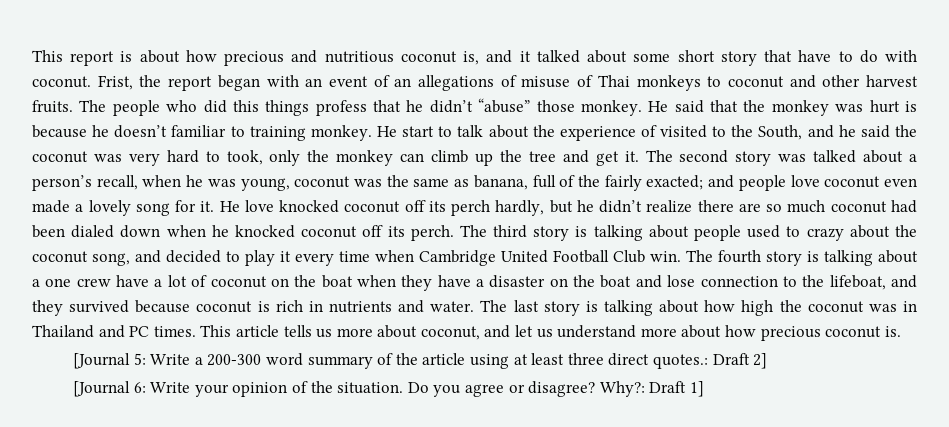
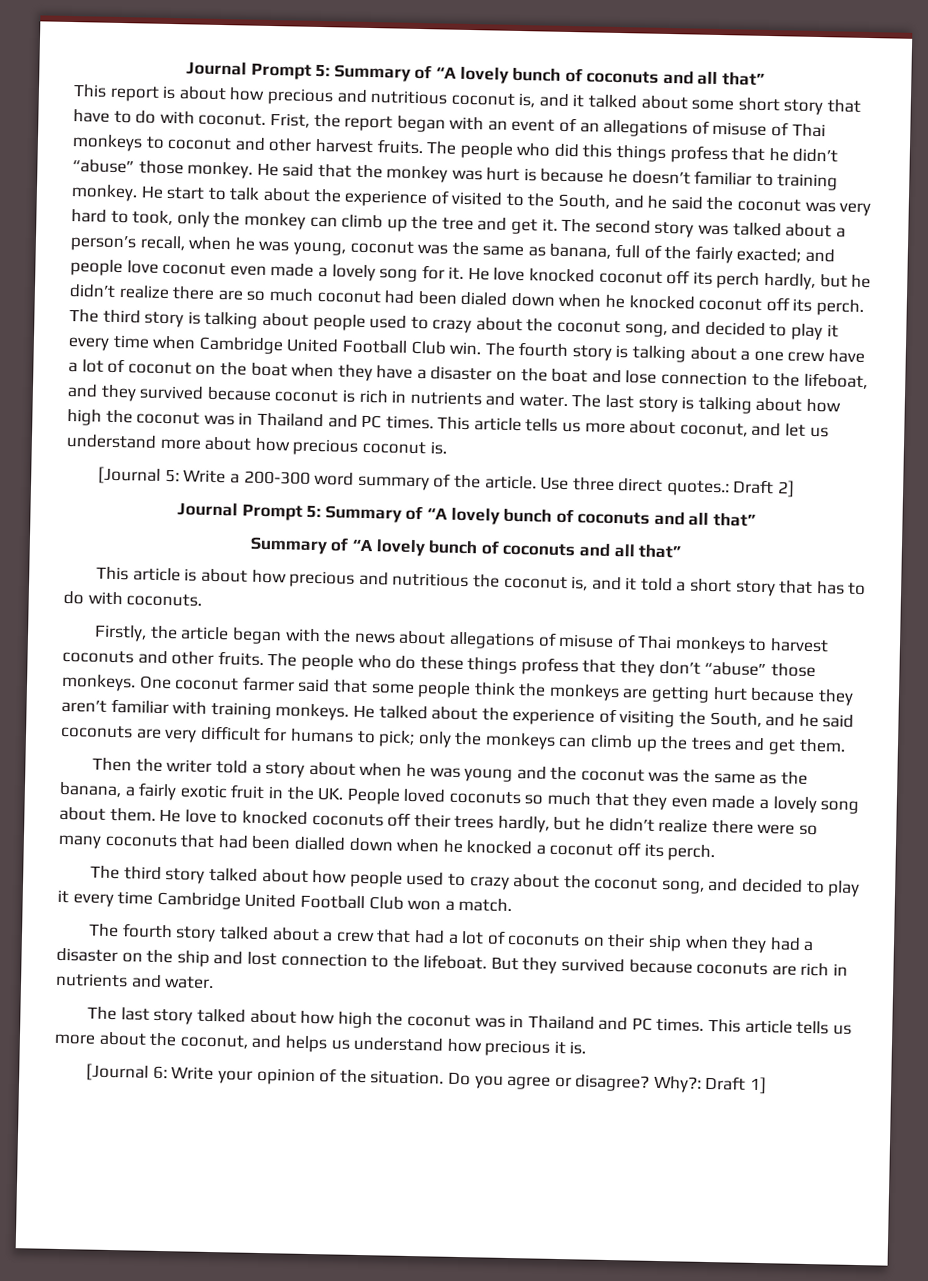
(32, 56) none -> [185,61,766,86] Journal Prompt 5: Summary of “A lovely bunch of coconuts and all that” //
[422,353,565,369] article using at least -> [484,475,570,491] article. Use
(768, 361) none -> [176,502,757,527] [249,536,682,559] [96,566,867,597] [63,590,203,607] [94,624,830,654] [62,649,816,678] [61,673,854,706] [61,698,855,728] [60,724,846,755] [92,757,808,785] [59,781,860,814] [59,806,819,836] [58,833,716,862] [90,865,861,897] [57,889,513,913] [88,923,815,954] [56,947,849,977] [55,972,215,990] [87,1006,852,1035] [54,1031,587,1057] // Journal Prompt 5: Summary of “A lovely bunch of coconuts and all that” // Summary of “A lovely bunch of coconuts and all that” // This article is about how precious and nutritious the coconut is, and it told a short story that has to do with coconuts. // Firstly, the article began with the news about allegations of misuse of Thai monkeys to harvest coconuts and other fruits. The people who do these things profess that they don’t “abuse” those monkeys. One coconut farmer said that some people think the monkeys are getting hurt because they aren’t familiar with training monkeys. He talked about the experience of visiting the South, and he said coconuts are very difficult for humans to pick; only the monkeys can climb up the trees and get them. // Then the writer told a story about when he was young and the coconut was the same as the banana, a fairly exotic fruit in the UK. People loved coconuts so much that they even made a lovely song about them. He love to knocked coconuts off their trees hardly, but he didn’t realize there were so many coconuts that had been dialled down when he knocked a coconut off its perch. // The third story talked about how people used to crazy about the coconut song, and decided to play it every time Cambridge United Football Club won a match. // The fourth story talked about a crew that had a lot of coconuts on their ship when they had a disaster on the ship and lost connection to the lifeboat. But they survived because coconuts are rich in nutrients and water. // The last story talked about how high the coconut was in Thailand and PC times. This article tells us more about the coconut, and helps us understand how precious it is.

